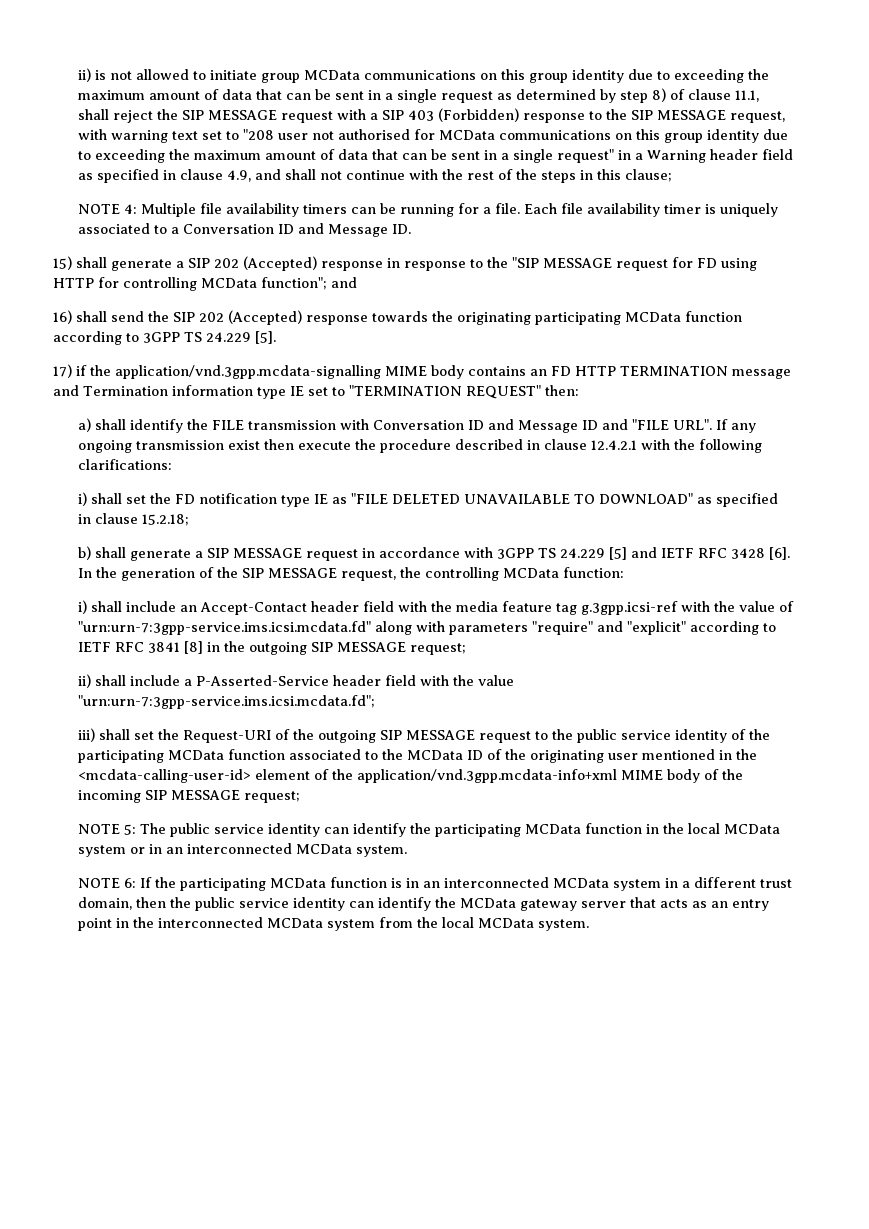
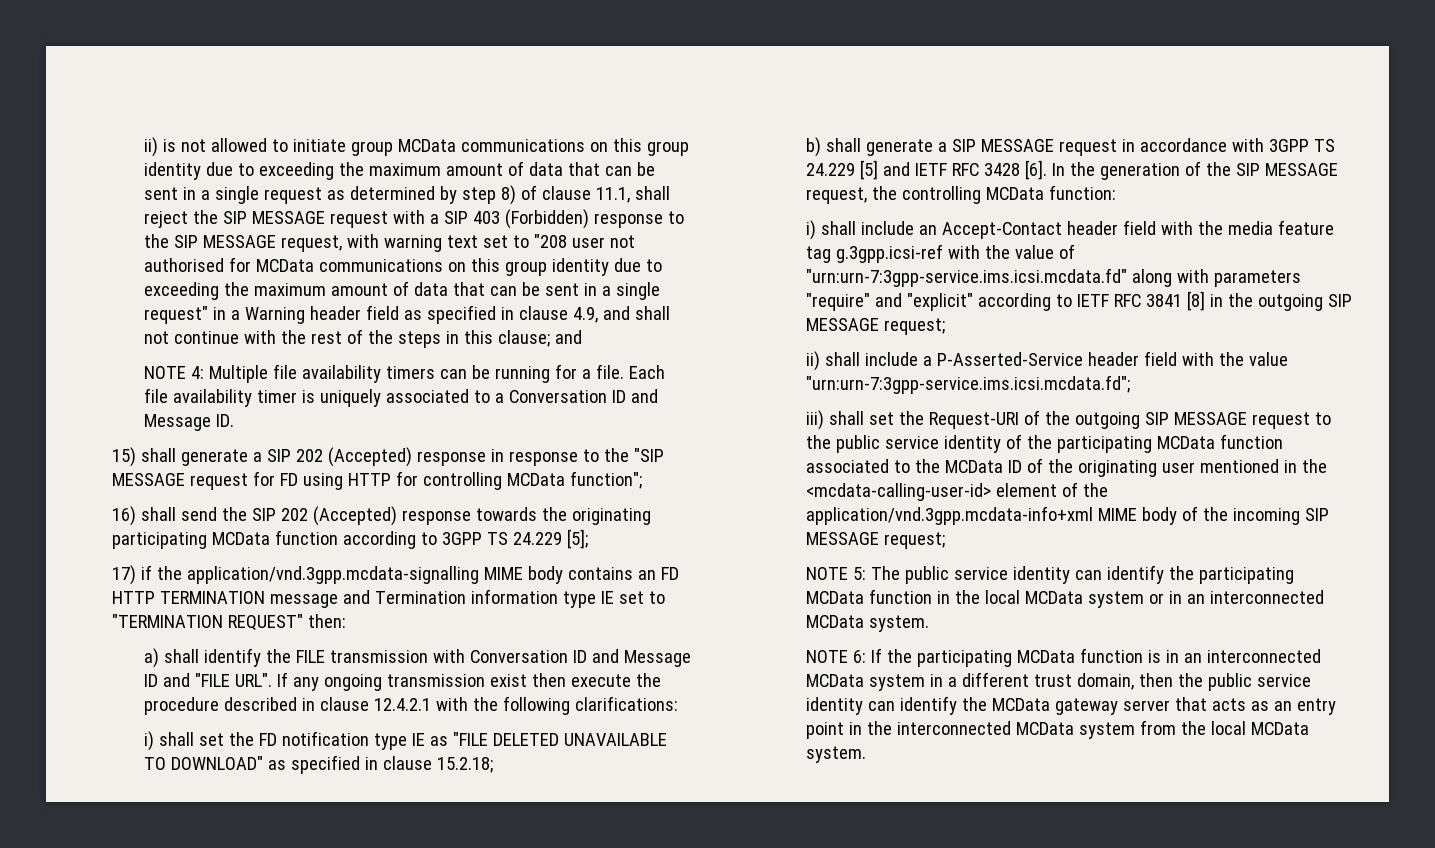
(672, 175) none -> [555,330,583,344] and
[331,277,358,288] and -> (643, 480) none
[255,331,277,344] [5]. -> [567,529,589,549] [5];

